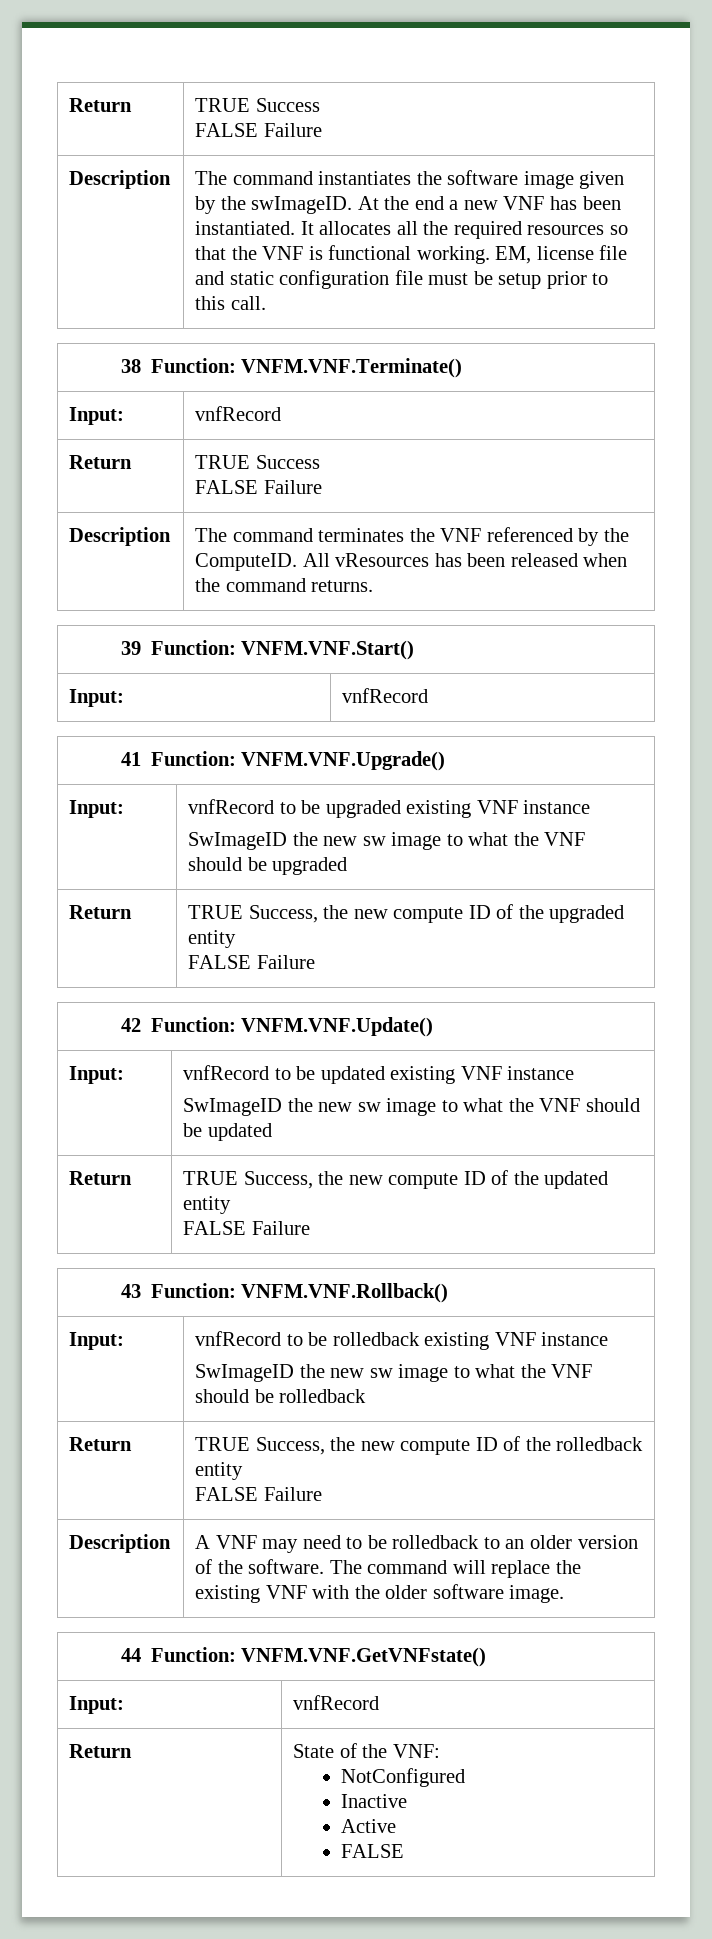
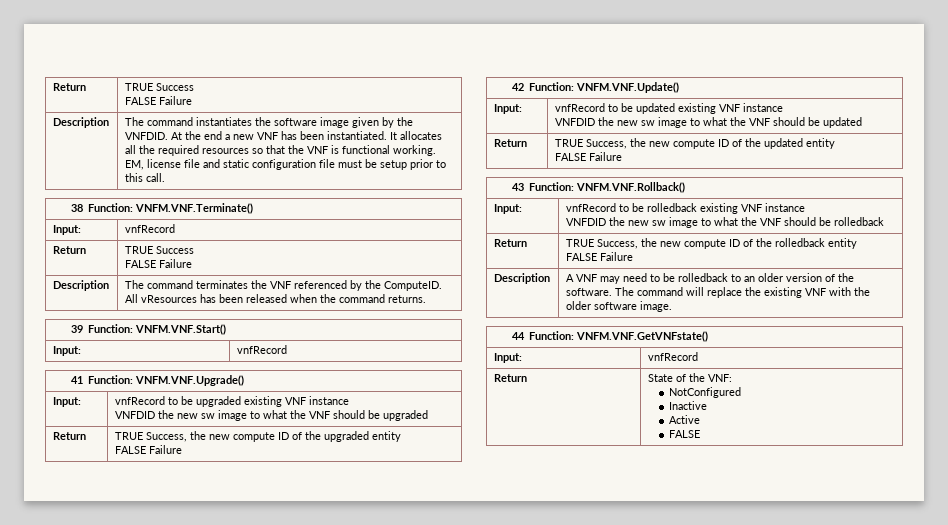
[251,196,353,214] swImageID. -> [124,132,168,140] VNFDID.
[188,832,288,850] SwImageID -> [114,411,155,419] VNFDID
[183,1098,283,1116] SwImageID -> [554,118,595,126] VNFDID
[195,1364,295,1382] SwImageID -> [565,218,606,226] VNFDID

